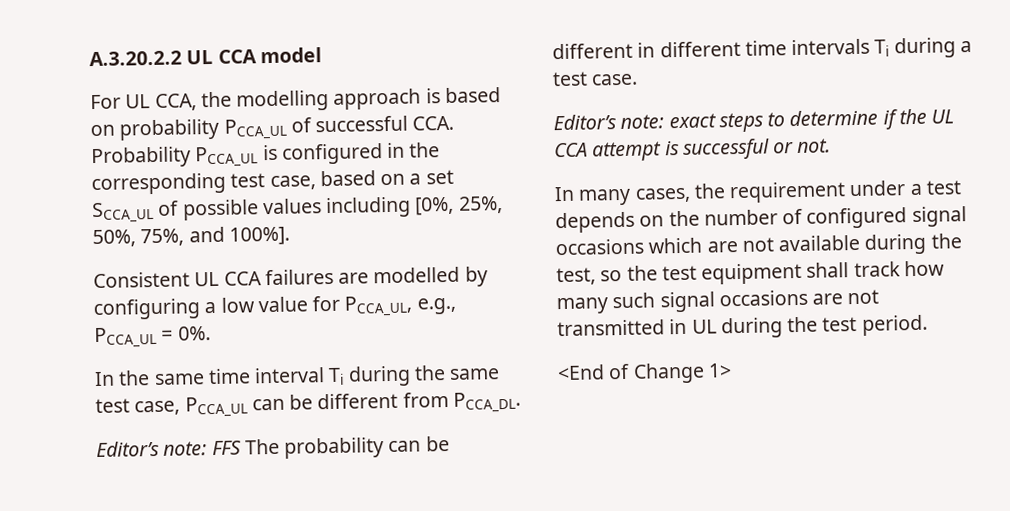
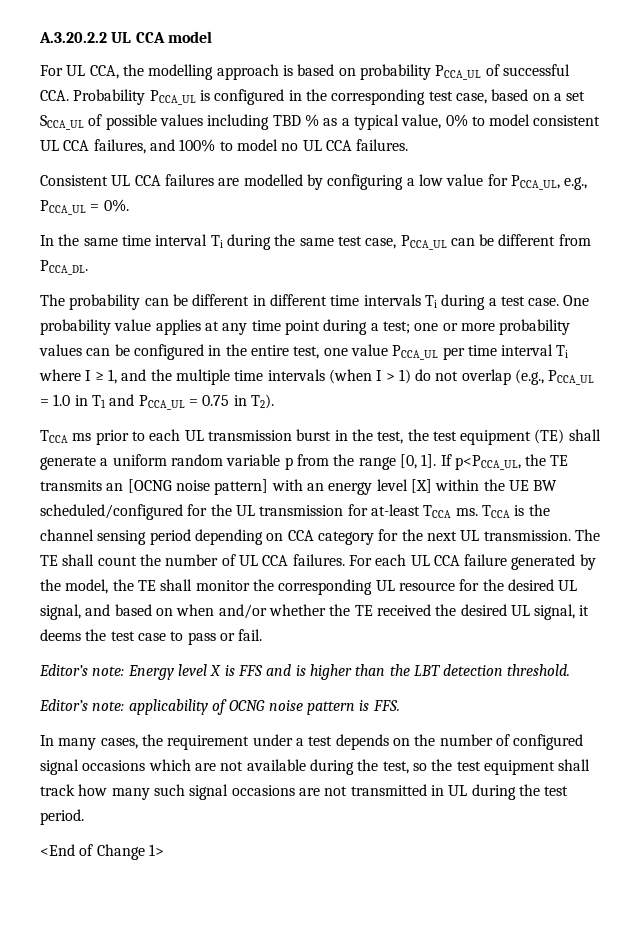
[414,196,503,216] [92,226,290,248] [0%, 25%, 50%, 75%, and 100%]. -> [272,114,601,130] [40,139,409,154] TBD % as a typical value, 0% to model consistent UL CCA failures, and 100% to model no UL CCA failures.
[96,440,242,458] Editor’s note: FFS -> (88, 267) none
[553,108,955,133] [554,138,832,162] // Editor’s note: exact steps to determine if the UL CCA attempt is successful or not. -> [563,295,590,306] [40,319,571,335] [39,344,569,360] [39,369,595,385] [40,394,274,410] [40,429,601,445] [40,454,569,470] [40,479,558,495] [40,504,550,520] [40,529,600,545] [40,554,596,570] [40,579,578,595] [40,604,590,620] [40,629,263,645] [39,664,571,680] [39,699,400,715] One probability value applies at any time point during a test; one or more probability values can be configured in the entire test, one value PCCA_UL per time interval Ti where I ≥ 1, and the multiple time intervals (when I > 1) do not overlap (e.g., PCCA_UL = 1.0 in T1 and PCCA_UL = 0.75 in T2). // TCCA ms prior to each UL transmission burst in the test, the test equipment (TE) shall generate a uniform random variable p from the range [0, 1]. If p<PCCA_UL, the TE transmits an [OCNG noise pattern] with an energy level [X] within the UE BW scheduled/configured for the UL transmission for at-least TCCA ms. TCCA is the channel sensing period depending on CCA category for the next UL transmission. The TE shall count the number of UL CCA failures. For each UL CCA failure generated by the model, the TE shall monitor the corresponding UL resource for the desired UL signal, and based on when and/or whether the TE received the desired UL signal, it deems the test case to pass or fail. // Editor’s note: Energy level X is FFS and is higher than the LBT detection threshold. // Editor’s note: applicability of OCNG noise pattern is FFS.

